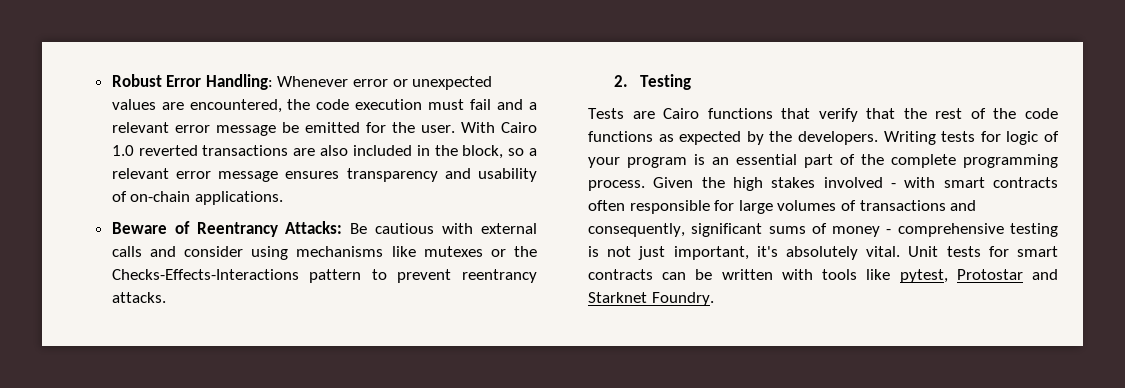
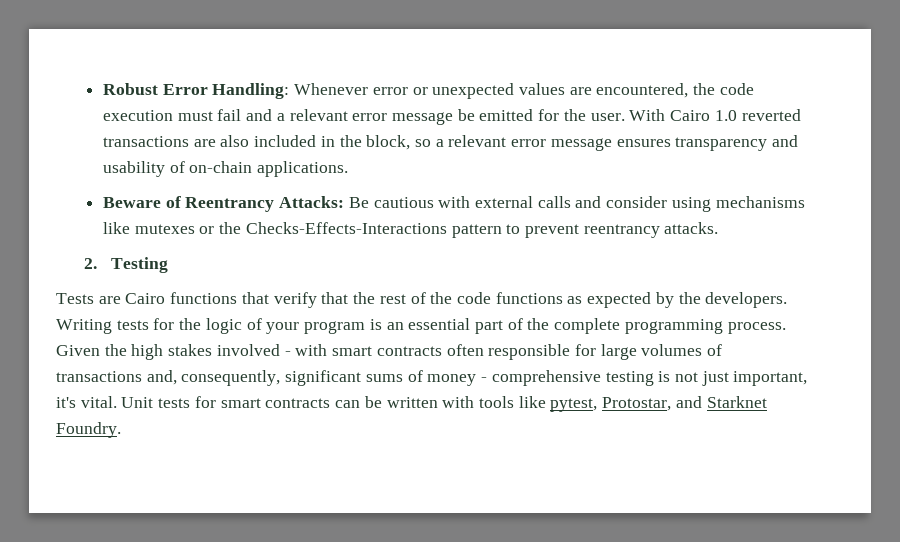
(1001, 136) none -> [179,318,202,330] the
[950,200,977,211] and -> [146,370,177,385] and,
[786,246,858,260] absolutely -> (76, 402) none
[956,269,1023,280] Protostar -> [602,397,672,411] Protostar,

